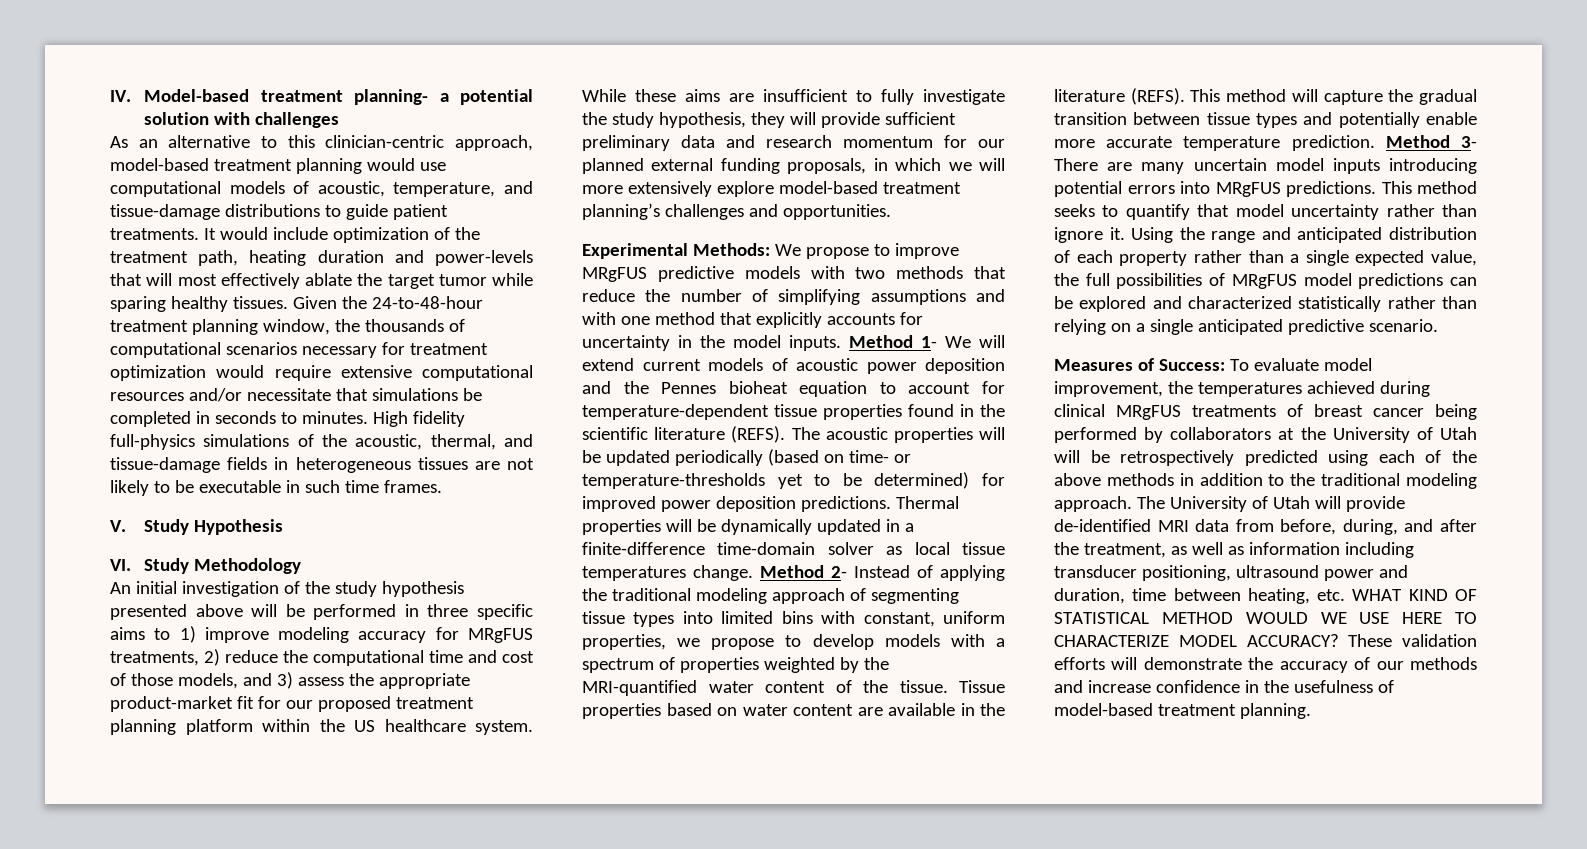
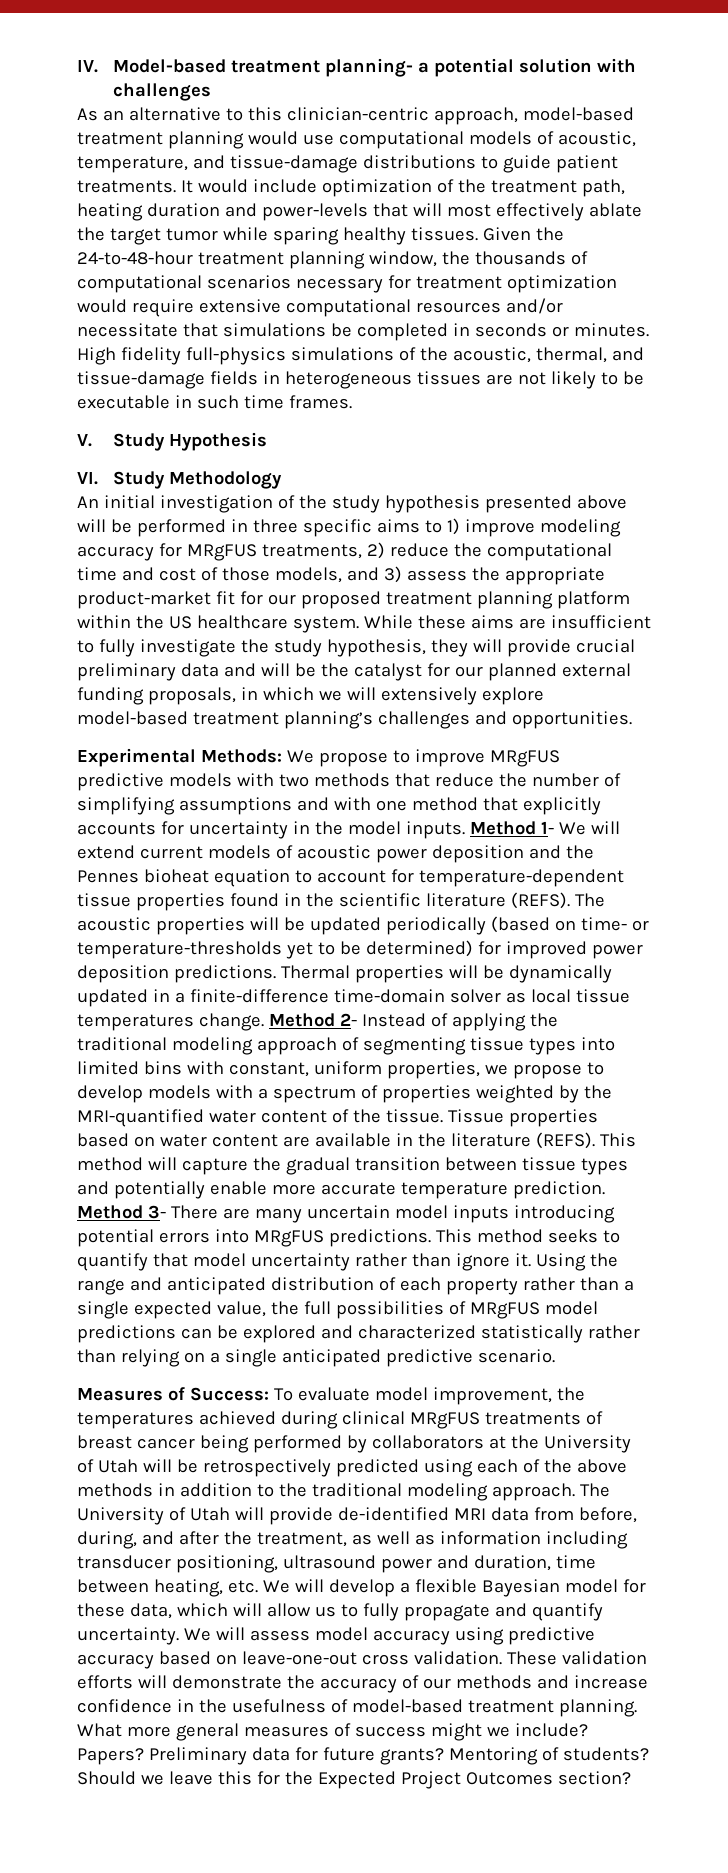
[280,412,297,424] to -> [551,326,569,337] or
[884,112,956,125] sufficient -> [575,639,635,653] crucial
[766,135,933,148] research momentum -> [260,663,422,681] will be the catalyst
[582,185,623,194] more -> (376, 693) none
[1352,589,1477,601] [1054,612,1477,624] [1054,634,1339,647] WHAT KIND OF STATISTICAL METHOD WOULD WE USE HERE TO CHARACTERIZE MODEL ACCURACY? -> [262,1579,646,1597] [77,1603,603,1621] [77,1627,595,1645] [77,1651,502,1669] We will develop a flexible Bayesian model for these data, which will allow us to fully propagate and quantify uncertainty. We will assess model accuracy using predictive accuracy based on leave-one-out cross validation.
(1311, 711) none -> [77,1723,588,1741] [77,1747,649,1765] [77,1771,631,1789] What more general measures of success might we include? Papers? Preliminary data for future grants? Mentoring of students? Should we leave this for the Expected Project Outcomes section?

